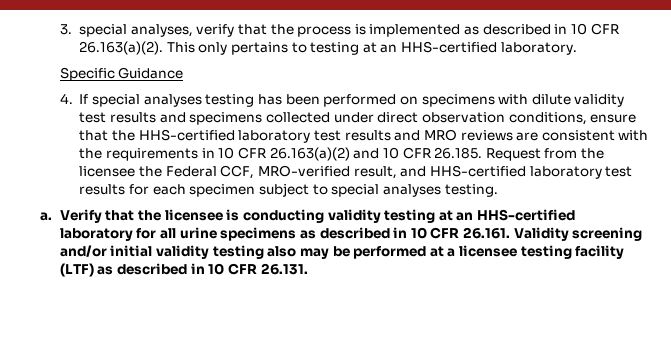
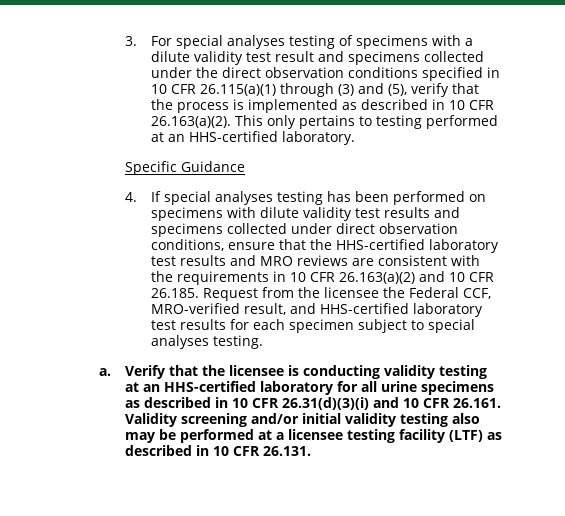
[78,24,193,37] special analyses, -> [151,35,474,49] [151,51,485,65] [151,67,501,81] [151,83,408,97] For special analyses testing of specimens with a dilute validity test result and specimens collected under the direct observation conditions specified in 10 CFR 26.115(a)(1) through (3) and (5),
(360, 48) none -> [426,115,499,129] performed
(460, 233) none -> [282,397,451,410] 26.31(d)(3)(i) and 10 CFR

